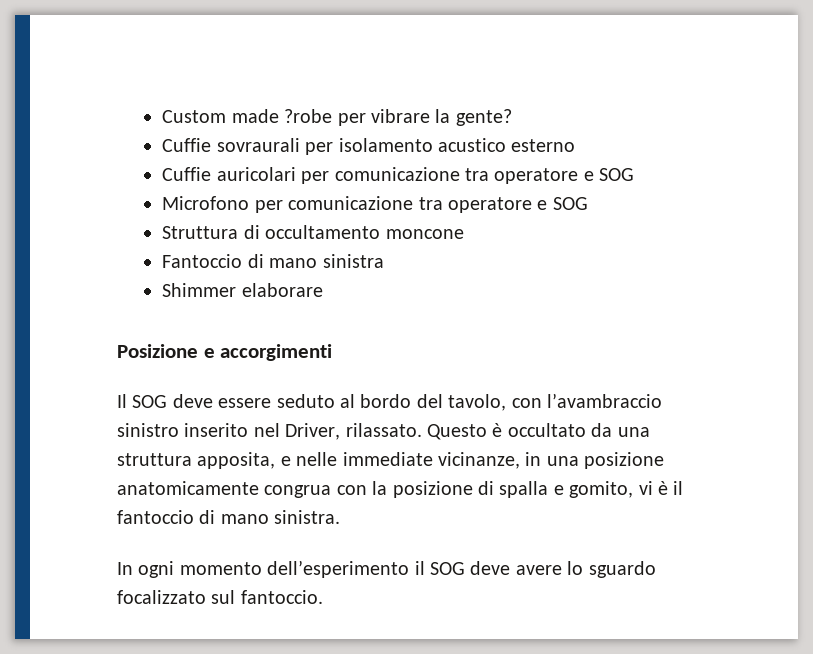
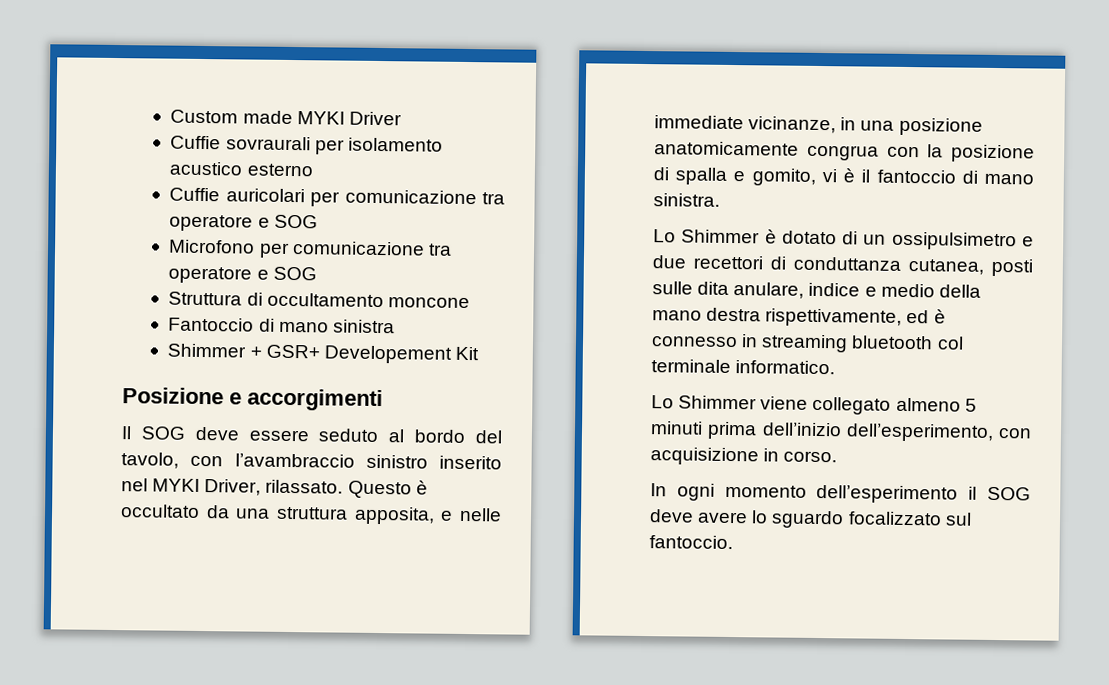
[284,109,512,126] ?robe per vibrare la gente? -> [296,111,402,126] MYKI Driver
[241,283,323,297] elaborare -> [249,344,479,364] + GSR+ Developement Kit
(280, 430) none -> [152,478,201,492] MYKI
(341, 517) none -> [653,229,1034,251] [652,255,1033,277] [652,281,981,299] [652,307,946,327] [651,334,964,353] [651,359,836,375] [651,395,977,415] [650,421,1032,442] [650,447,838,466] // Lo Shimmer è dotato di un ossipulsimetro e due recettori di conduttanza cutanea, posti sulle dita anulare, indice e medio della mano destra rispettivamente, ed è connesso in streaming bluetooth col terminale informatico. // Lo Shimmer viene collegato almeno 5 minuti prima dell’inizio dell’esperimento, con acquisizione in corso.

